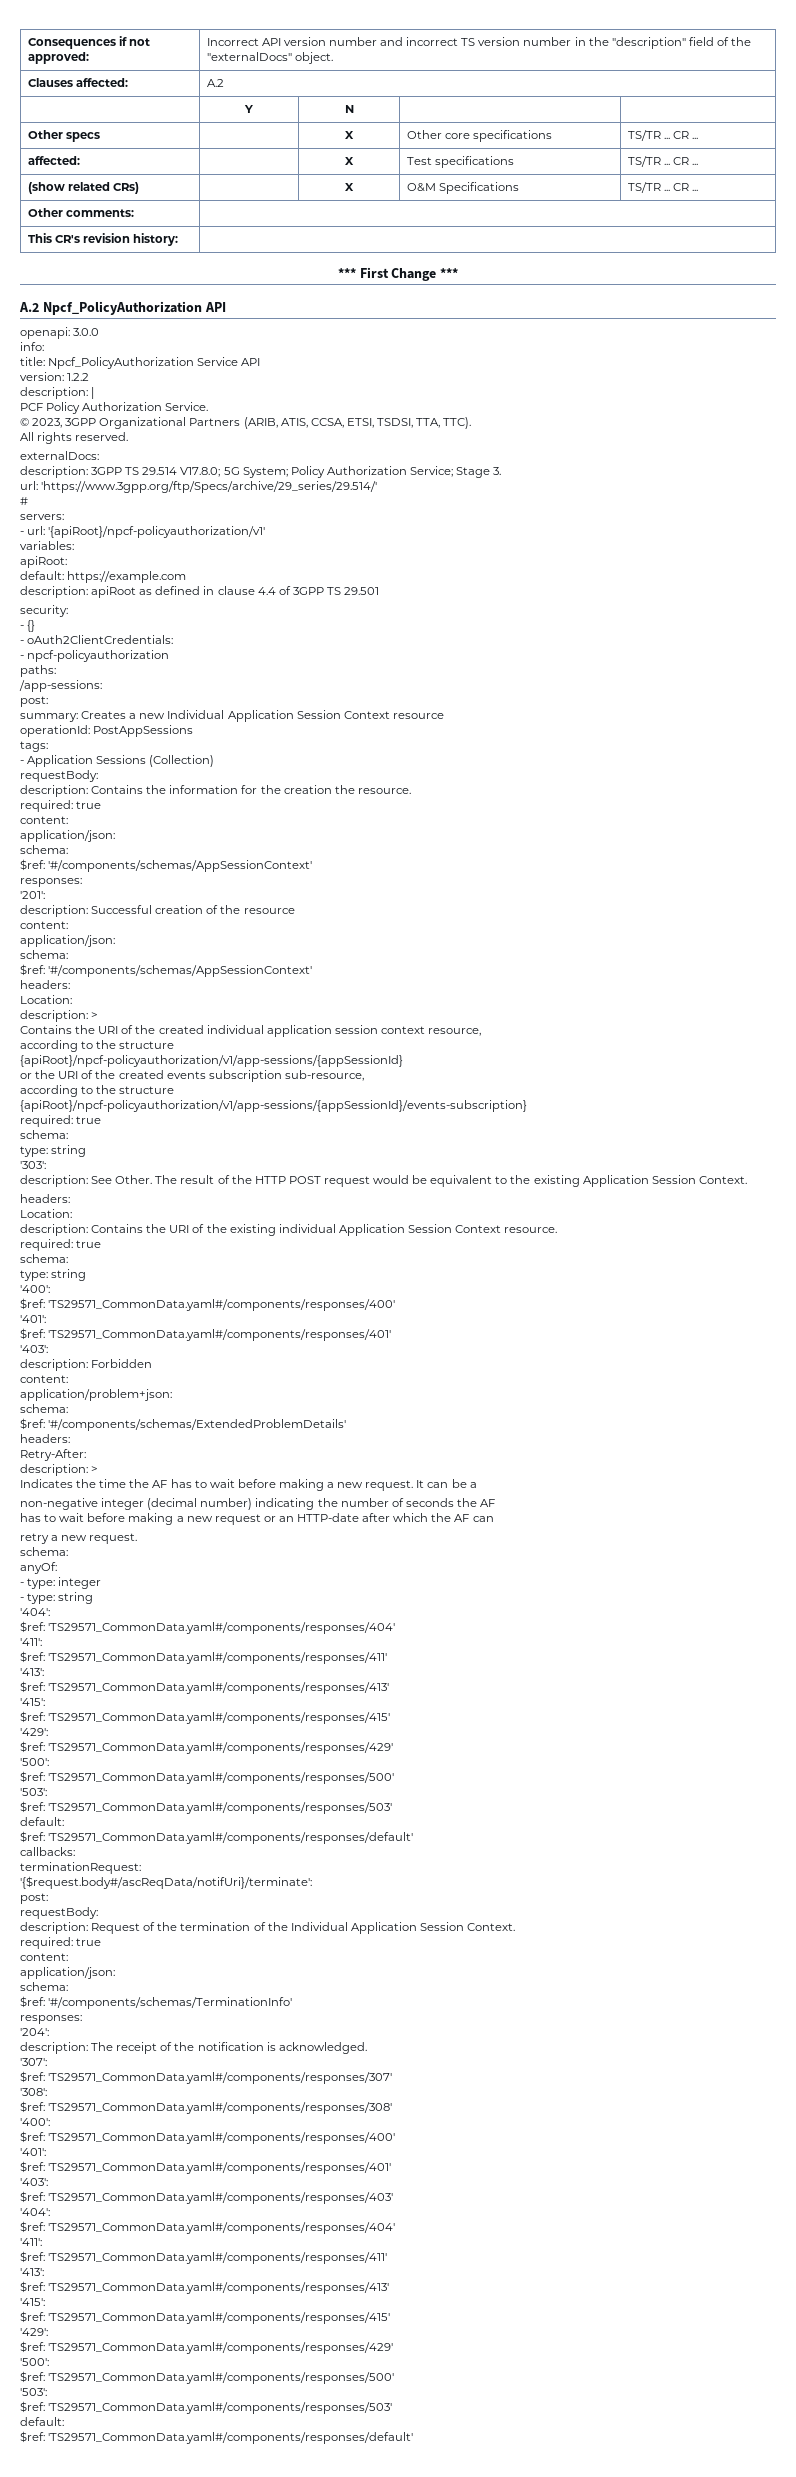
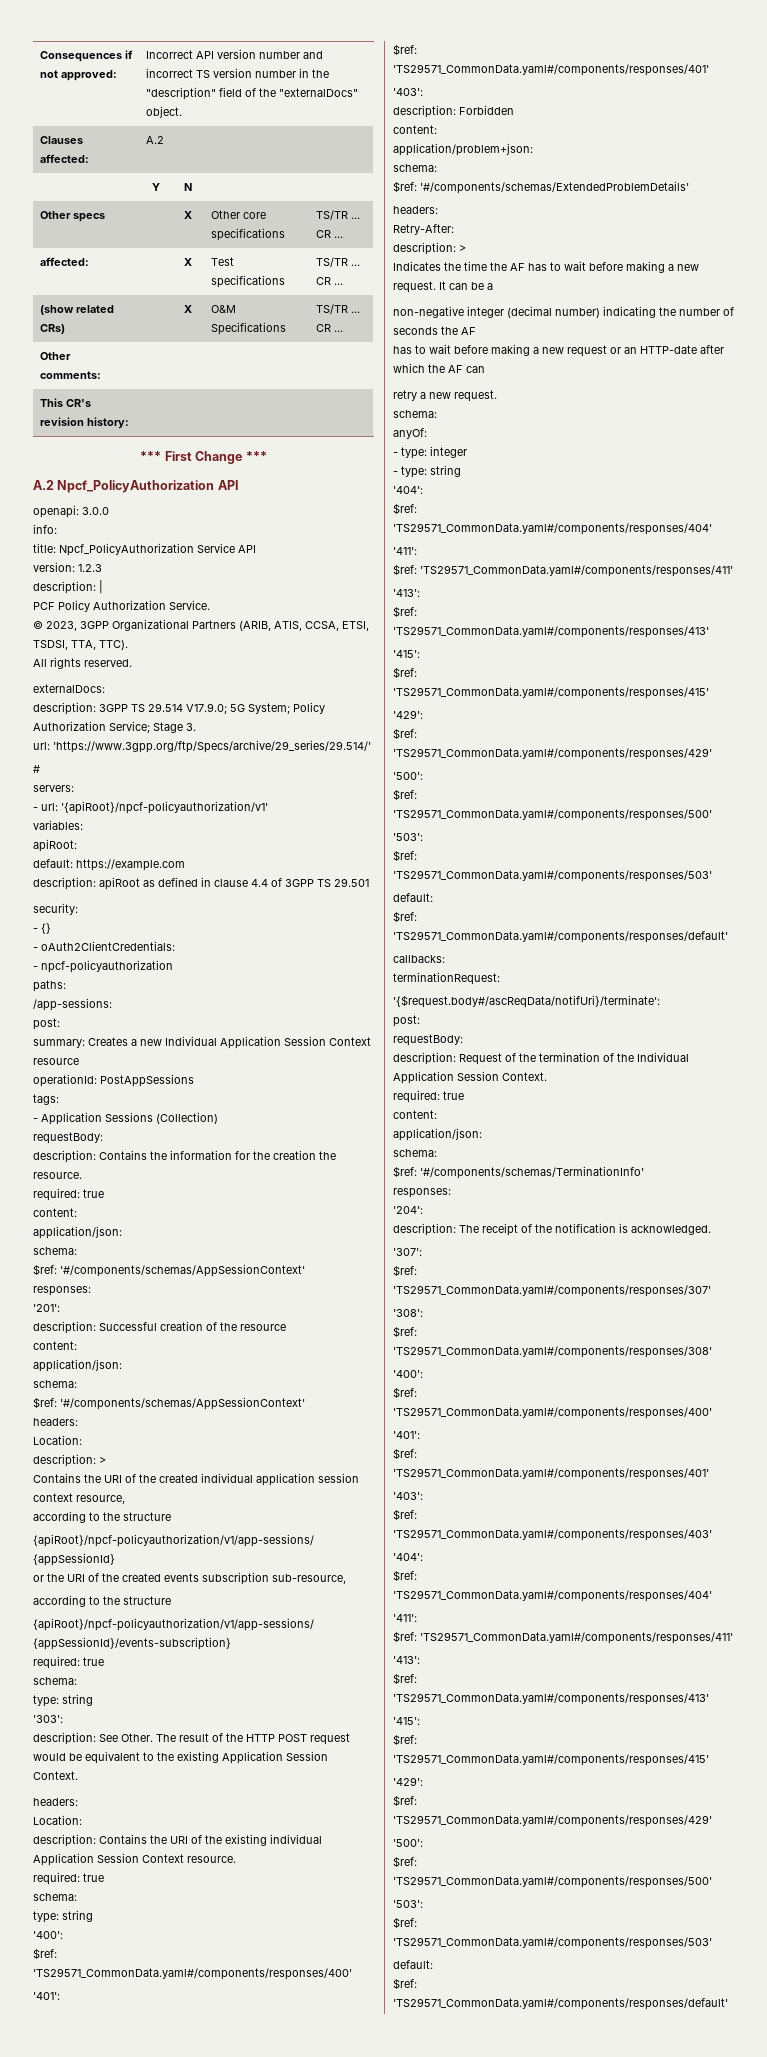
[67,373,90,381] 1.2.2 -> [78,564,102,572] 1.2.3
[180,467,221,477] V17.8.0; -> [186,703,227,714] V17.9.0;

